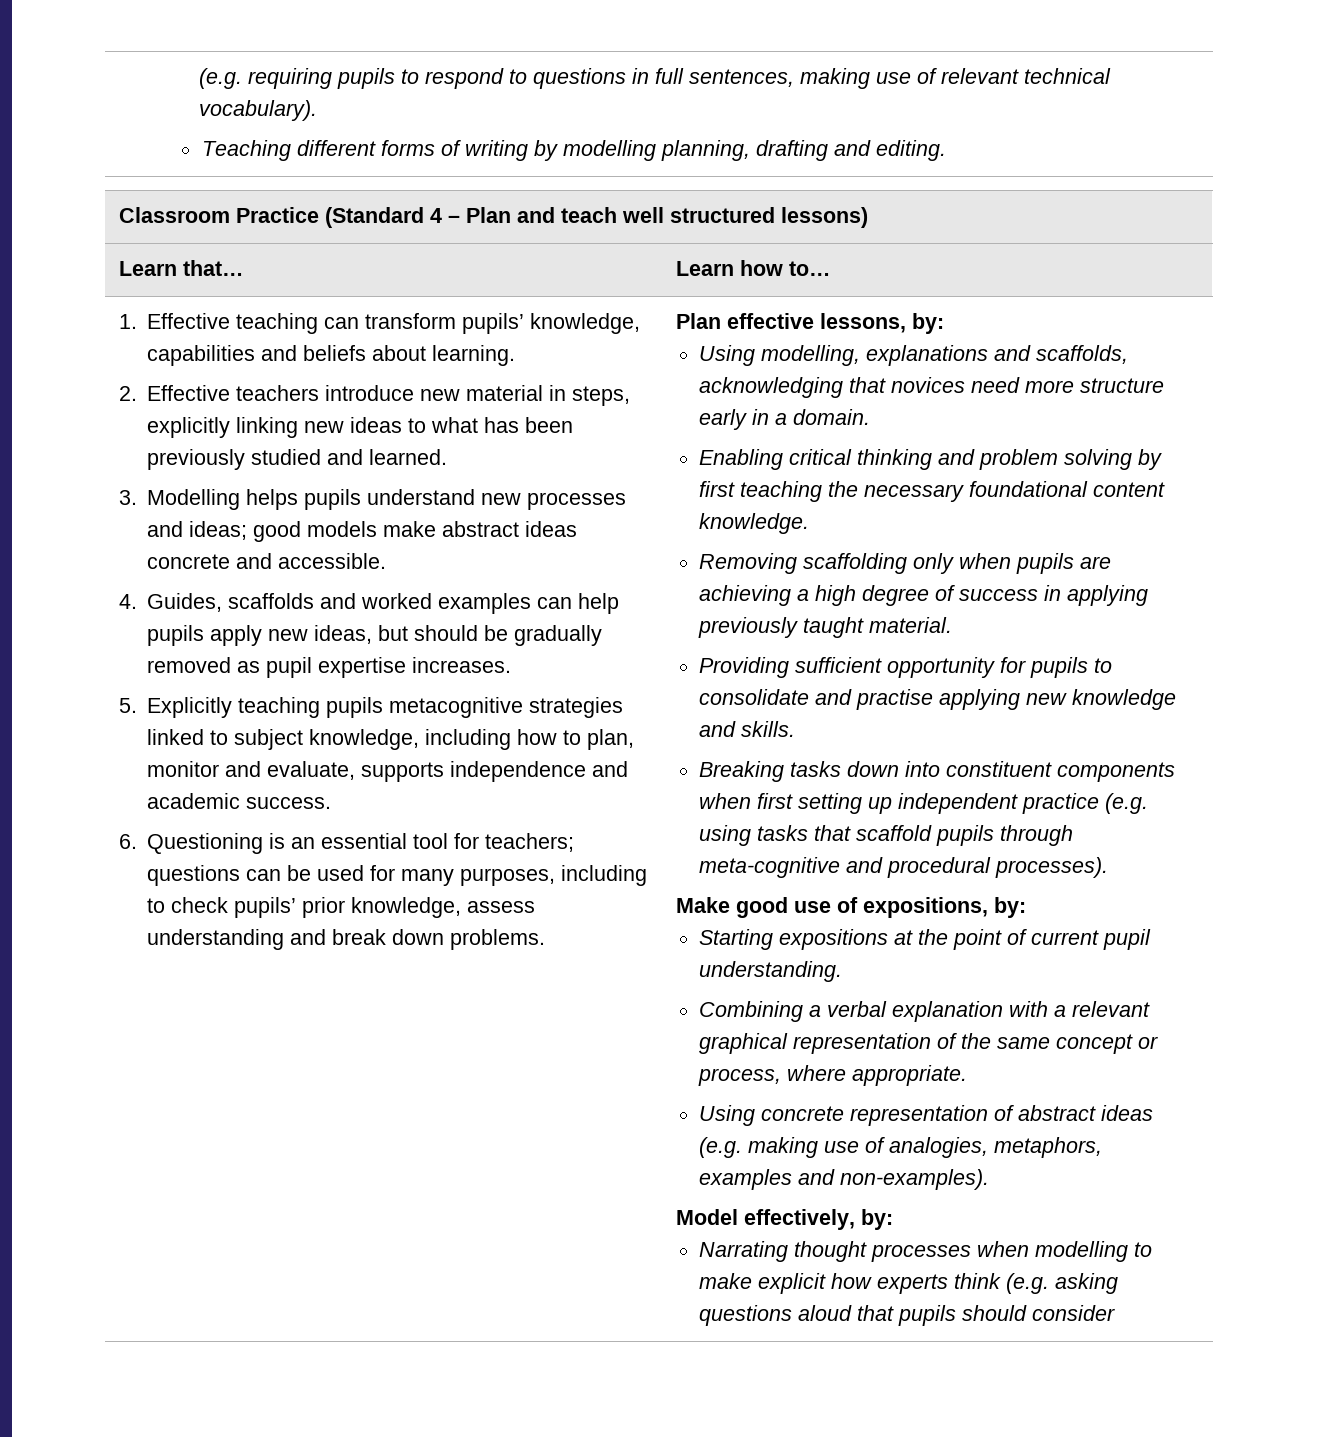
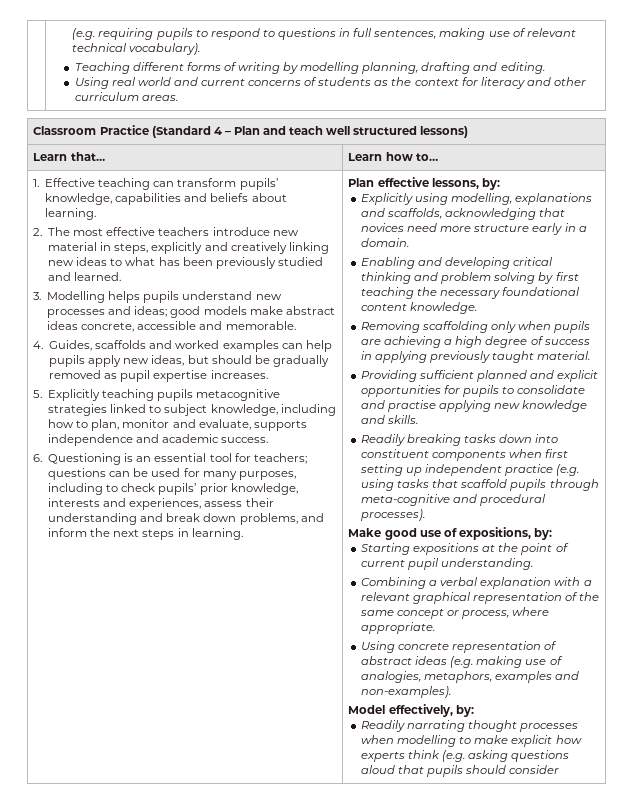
(946, 150) none -> [74,77,587,89] [74,92,178,101] // Using real world and current concerns of students as the context for literacy and other curriculum areas.
[147,385,231,401] Effective -> [48,227,156,236] The most effective
(231, 427) none -> [204,242,287,254] and creatively
[147,553,387,569] concrete and accessible. -> [81,321,296,332] concrete, accessible and memorable.
[467,901,536,913] [147,929,546,950] assess understanding and break down problems. -> [48,498,274,510] [48,513,324,525] [48,528,243,540] interests and experiences, assess their understanding and break down problems, and inform the next steps in learning.
[699,345,756,366] Using -> [361,193,449,205] Explicitly using
(784, 459) none -> [418,257,511,269] and developing
[887,657,996,678] opportunity -> [477,370,599,382] [361,385,442,397] planned and explicit opportunities
[699,761,785,782] Breaking -> [361,434,462,446] Readily breaking
[699,1241,789,1262] Narrating -> [361,720,466,732] Readily narrating

